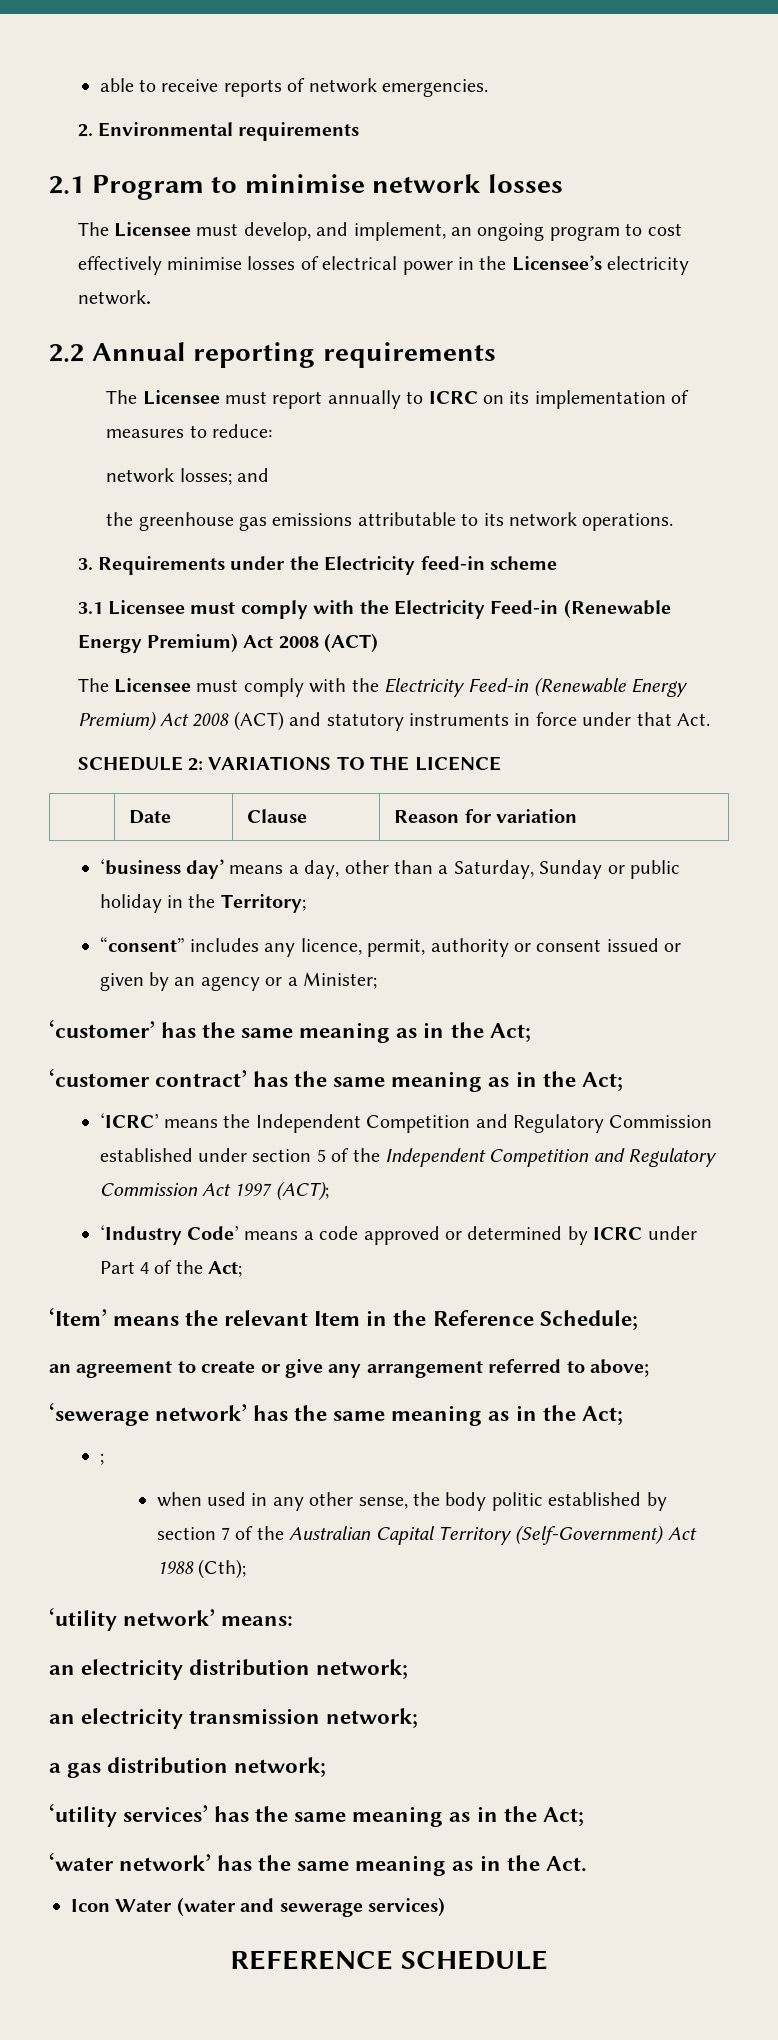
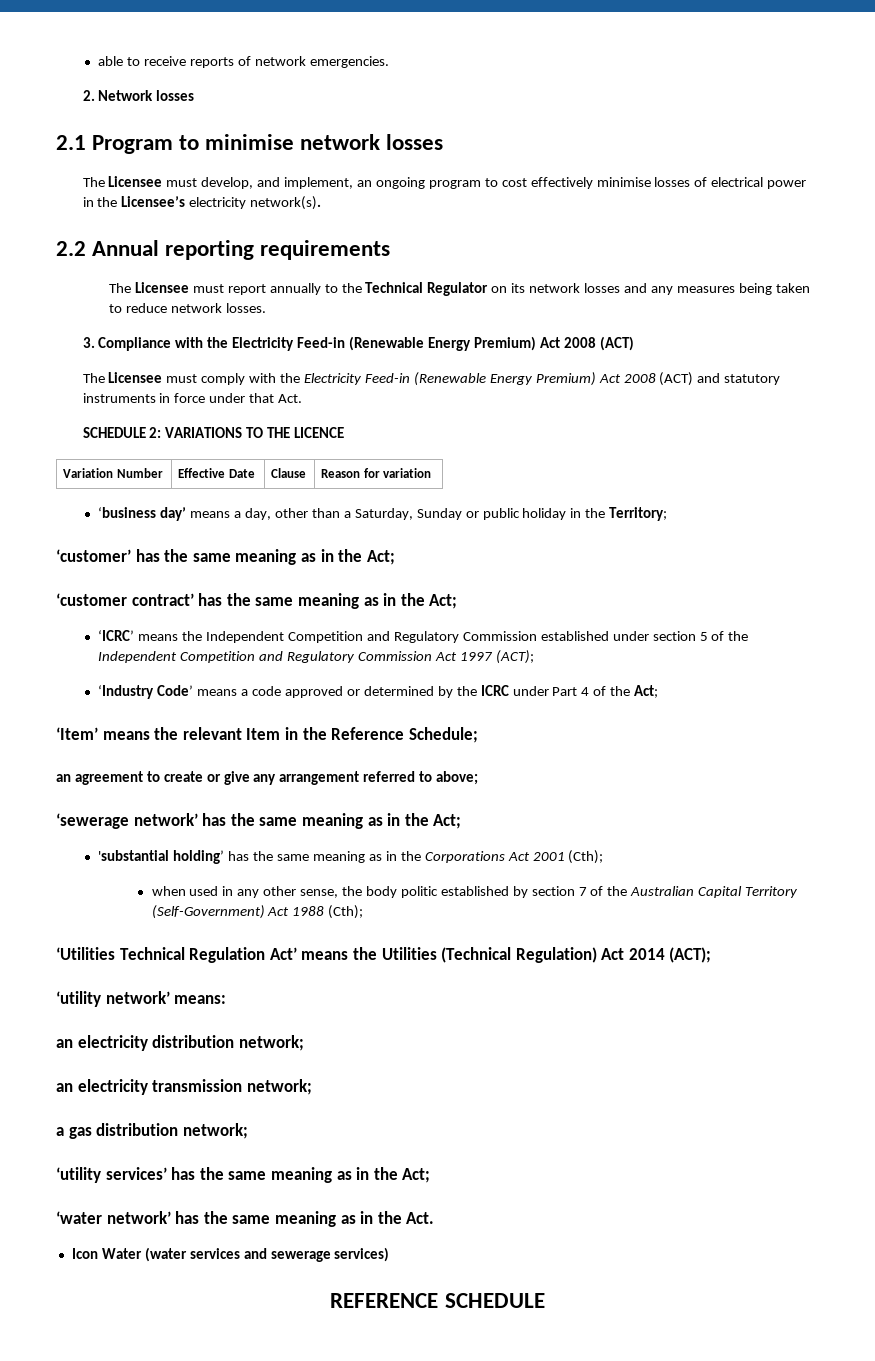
[97,122,360,141] Environmental requirements -> [98,90,195,101] Network losses
[77,290,151,305] network. -> [250,196,322,210] network(s).
[428,390,690,409] [106,424,272,438] [106,468,269,485] [106,512,674,531] [77,556,557,575] [77,600,308,619] ICRC on its implementation of measures to reduce: // network losses; and // the greenhouse gas emissions attributable to its network operations. // 3. Requirements under the Electricity feed-in scheme // 3.1 Licensee must comply -> [341,282,810,296] [109,303,266,313] [82,337,172,351] the Technical Regulator on its network losses and any measures being taken to reduce network losses. // 3. Compliance
(501, 763) | -> [63,468,163,478] [178,468,226,478] Variation Number | Effective
[99,937,682,957] [99,972,377,991] // “consent” includes any licence, permit, authority or consent issued or given by an agency or a Minister; -> (668, 514) none
(588, 1235) none -> [456,686,477,696] the
[99,1453,104,1465] ; -> [98,850,604,864] 'substantial holding’ has the same meaning as in the Corporations Act 2001 (Cth);
(247, 1569) none -> [56,947,712,963] // ‘Utilities Technical Regulation Act’ means the Utilities (Technical Regulation) Act 2014 (ACT);
(236, 1907) none -> [189,1248,240,1259] services

